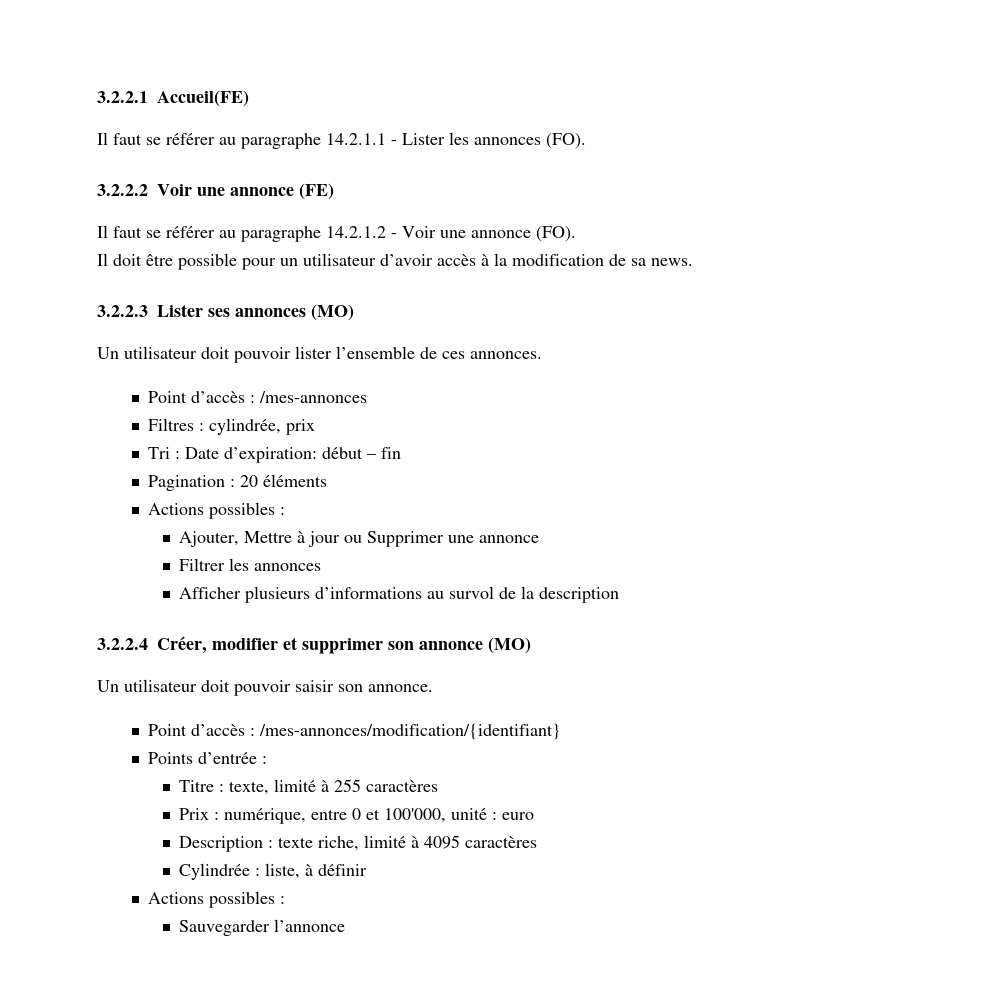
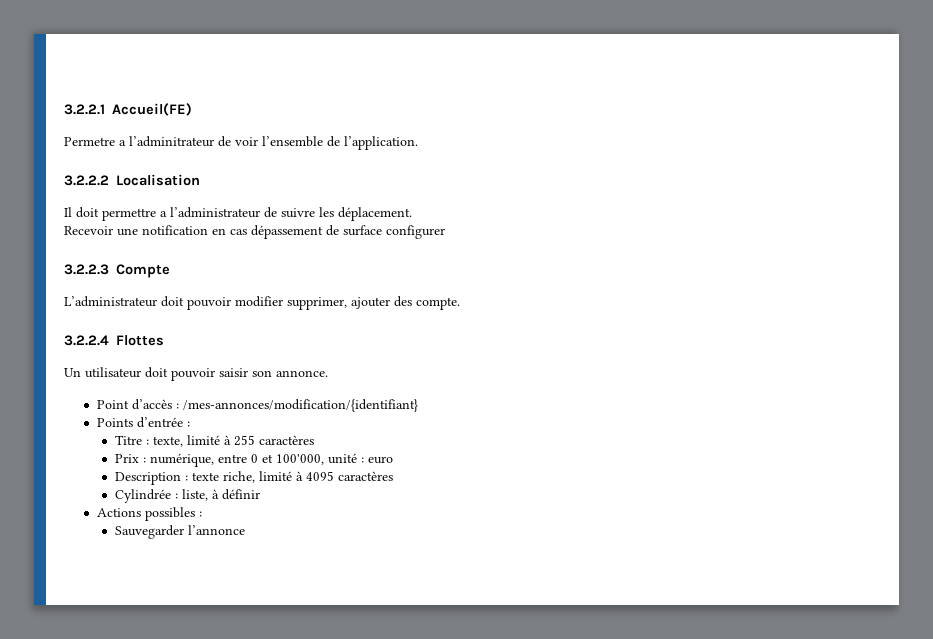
[97,132,586,149] [97,183,334,200] [97,225,576,242] [97,253,693,270] [97,304,354,321] [97,346,542,363] [148,391,368,403] [148,418,316,435] [148,447,402,463] [148,474,328,491] [148,502,286,519] [179,531,540,547] [179,558,322,571] [179,586,620,603] [97,636,531,654] Il faut se référer au paragraphe 14.2.1.1 - Lister les annonces (FO). // 3.2.2.2 Voir une annonce (FE) // Il faut se référer au paragraphe 14.2.1.2 - Voir une annonce (FO). // Il doit être possible pour un utilisateur d’avoir accès à la modification de sa news. // 3.2.2.3 Lister ses annonces (MO) // Un utilisateur doit pouvoir lister l’ensemble de ces annonces. // Point d’accès : /mes-annonces // Filtres : cylindrée, prix // Tri : Date d’expiration: début – fin // Pagination : 20 éléments // Actions possibles : // Ajouter, Mettre à jour ou Supprimer une annonce // Filtrer les annonces // Afficher plusieurs d’informations au survol de la description // 3.2.2.4 Créer, modifier et supprimer son annonce (MO) -> [64,136,418,150] [64,174,200,186] [64,207,412,221] [64,225,445,239] [64,264,170,278] [64,296,460,310] [64,335,164,346] Permetre a l’adminitrateur de voir l’ensemble de l’application. // 3.2.2.2 Localisation // Il doit permettre a l’administrateur de suivre les déplacement. // Recevoir une notification en cas dépassement de surface configurer // 3.2.2.3 Compte // L’administrateur doit pouvoir modifier supprimer, ajouter des compte. // 3.2.2.4 Flottes

